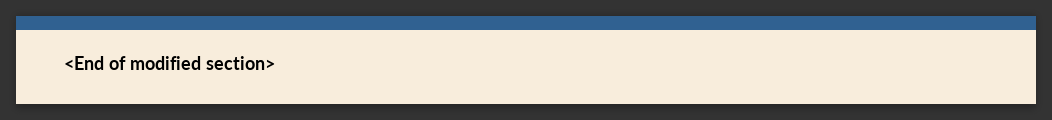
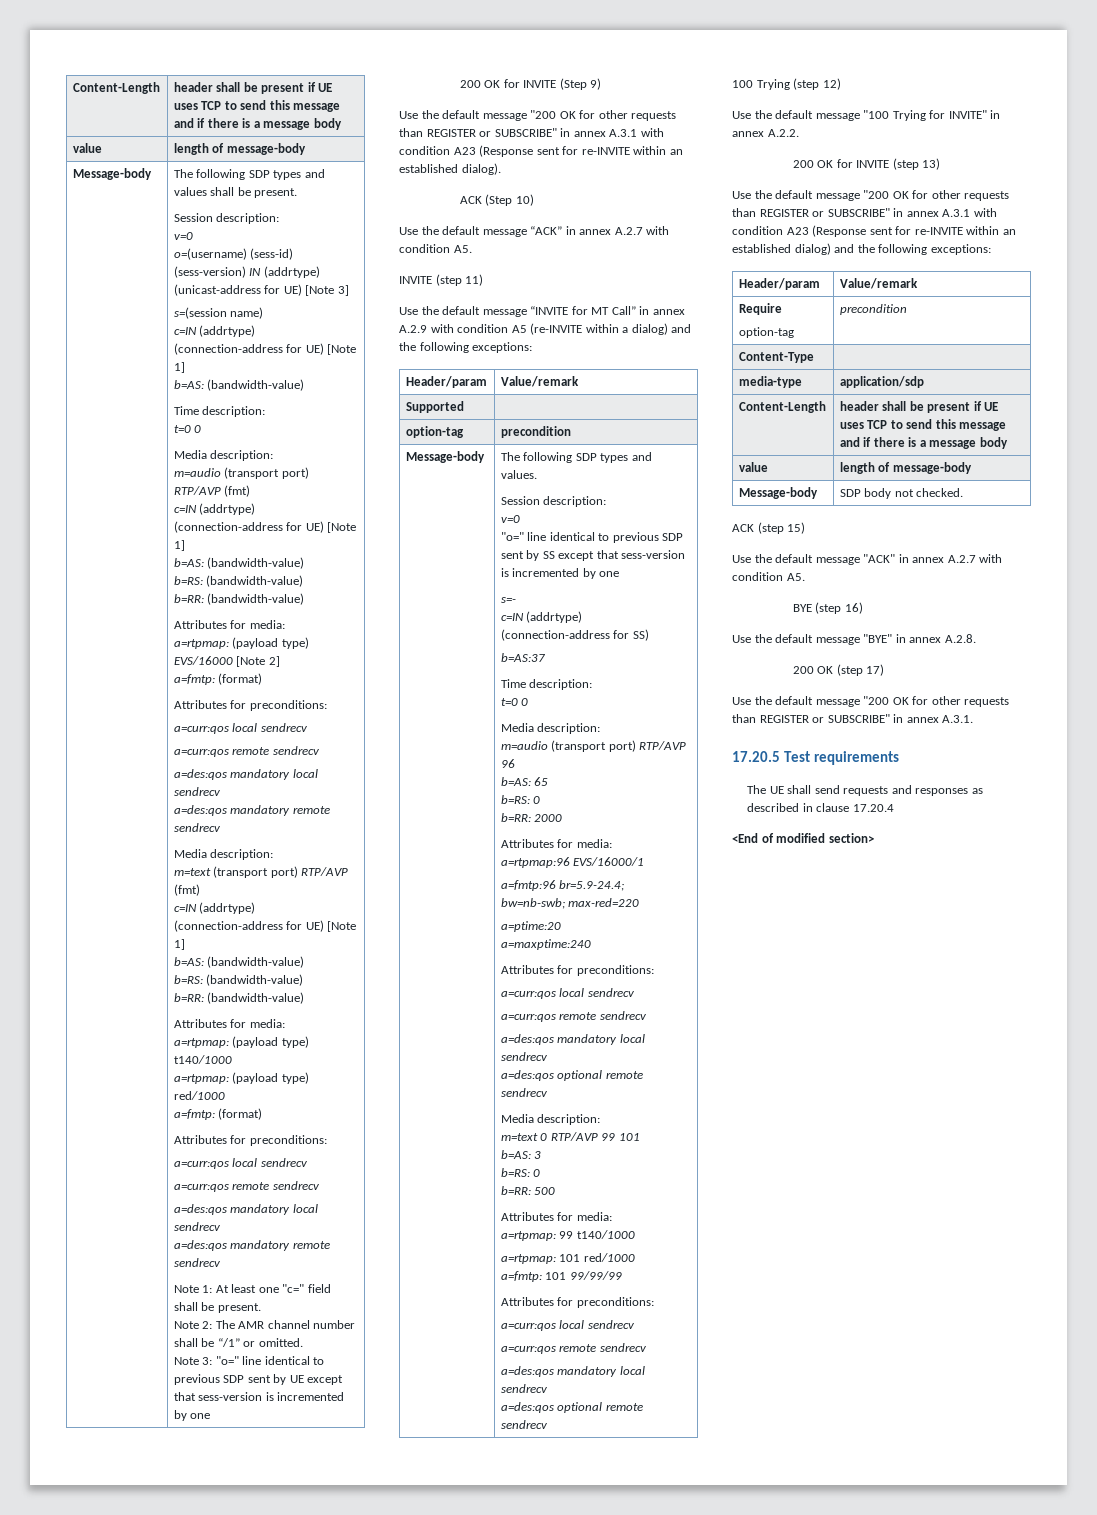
(64, 63) none -> [72,82,160,94] [173,82,333,94] [173,100,341,112] [173,118,343,130] [72,143,102,153] [173,143,306,155] [72,168,152,180] [173,169,325,180] [173,187,298,198] [173,213,280,224] [173,232,193,240] [173,248,294,260] [173,266,320,278] [173,284,349,296] [173,307,264,319] [173,325,256,337] [173,343,357,355] [173,362,185,373] [173,379,305,391] [173,406,266,417] [173,425,202,433] [173,450,274,461] [173,467,309,479] [173,485,251,497] [173,503,256,515] [173,521,357,533] [173,540,185,551] [173,557,305,569] [173,575,304,587] [173,593,305,605] [173,620,285,629] [173,637,309,649] [173,656,280,667] [173,673,263,685] [173,700,327,711] [173,723,308,734] [173,746,320,757] [173,769,318,780] [173,787,221,796] [173,805,330,816] [173,823,221,832] [173,849,274,860] [173,866,349,878] [173,884,200,896] [173,902,256,914] [173,920,357,932] [173,939,185,950] [173,956,305,968] [173,974,304,986] [173,992,305,1004] [173,1019,285,1028] [173,1036,309,1048] [173,1055,232,1064] [173,1072,309,1084] [173,1091,225,1100] [173,1108,263,1120] [173,1135,327,1146] [173,1158,308,1169] [173,1181,320,1192] [173,1204,318,1215] [173,1222,221,1231] [173,1240,330,1251] [173,1258,221,1267] [173,1284,332,1293] [173,1302,261,1313] [173,1320,356,1329] [173,1338,303,1347] [173,1356,325,1365] [173,1374,344,1385] [173,1392,345,1401] [173,1410,211,1421] [459,78,602,90] [399,110,677,121] [399,128,664,137] [399,145,683,157] [399,163,501,175] [459,194,534,206] [399,226,670,237] [399,244,472,253] [399,274,484,286] [399,306,685,317] [399,323,692,335] [399,342,533,353] [405,376,487,388] [500,376,579,387] [405,401,464,413] [405,426,464,438] [500,426,571,438] [405,451,485,463] [500,452,652,463] [500,470,537,479] [500,496,607,507] [500,515,520,523] [500,532,684,543] [500,550,686,561] [500,568,620,579] [500,597,516,603] [500,611,583,623] [500,629,649,641] [500,653,545,662] [500,679,593,690] [500,698,529,706] [500,723,601,734] [500,740,687,752] [500,759,515,768] [500,777,549,786] [500,795,541,804] [500,813,563,822] [500,839,612,848] [500,857,645,868] [500,880,625,891] [500,898,640,909] [500,921,561,932] [500,939,591,950] [500,965,654,976] [500,988,635,999] [500,1011,647,1022] [500,1034,645,1045] [500,1052,548,1061] [500,1070,643,1081] [500,1088,548,1097] [500,1114,601,1125] [500,1132,640,1141] [500,1150,542,1159] [500,1168,541,1177] [500,1186,556,1195] [500,1212,612,1221] [500,1230,635,1241] [500,1253,635,1264] [500,1271,622,1282] [500,1297,654,1308] [500,1320,635,1331] [500,1343,647,1354] [500,1366,645,1377] [500,1384,548,1393] [500,1402,643,1413] [500,1420,548,1429] [732,78,841,90] [732,110,1001,121] [732,129,799,137] [792,158,941,170] [732,190,1010,201] [732,208,997,217] [732,225,1016,237] [732,243,991,255] [738,278,820,290] [839,278,918,289] [738,303,782,315] [738,327,794,338] [839,304,907,315] [738,352,814,363] [738,376,802,388] [839,376,924,388] [738,401,826,413] [839,401,999,413] [839,419,1007,431] [839,437,1009,449] [738,462,768,472] [839,462,972,474] [738,487,818,499] [839,488,964,499] [732,522,806,534] [732,554,1003,565] [732,572,805,581] [792,602,863,614] [732,634,976,645] [792,664,885,676] [732,696,1010,707] [732,714,974,723] [732,751,900,765] [747,785,983,796] [747,803,894,812] Content-Length | header shall be present if UE uses TCP to send this message and if there is a message body // value | length of message-body // Message-body | The following SDP types and values shall be present. // Session description: // v=0 // o=(username) (sess-id) (sess-version) IN (addrtype) (unicast-address for UE) [Note 3] // s=(session name) // c=IN (addrtype) (connection-address for UE) [Note 1] // b=AS: (bandwidth-value) // Time description: // t=0 0 // Media description: // m=audio (transport port) RTP/AVP (fmt) // c=IN (addrtype) (connection-address for UE) [Note 1] // b=AS: (bandwidth-value) // b=RS: (bandwidth-value) // b=RR: (bandwidth-value) // Attributes for media: // a=rtpmap: (payload type) EVS/16000 [Note 2] // a=fmtp: (format) // Attributes for preconditions: // a=curr:qos local sendrecv // a=curr:qos remote sendrecv // a=des:qos mandatory local sendrecv // a=des:qos mandatory remote sendrecv // Media description: // m=text (transport port) RTP/AVP (fmt) // c=IN (addrtype) (connection-address for UE) [Note 1] // b=AS: (bandwidth-value) // b=RS: (bandwidth-value) // b=RR: (bandwidth-value) // Attributes for media: // a=rtpmap: (payload type) t140/1000 // a=rtpmap: (payload type) red/1000 // a=fmtp: (format) // Attributes for preconditions: // a=curr:qos local sendrecv // a=curr:qos remote sendrecv // a=des:qos mandatory local sendrecv // a=des:qos mandatory remote sendrecv // Note 1: At least one "c=" field shall be present. // Note 2: The AMR channel number shall be “/1” or omitted. // Note 3: "o=" line identical to previous SDP sent by UE except that sess-version is incremented by one // 200 OK for INVITE (Step 9) // Use the default message "200 OK for other requests than REGISTER or SUBSCRIBE" in annex A.3.1 with condition A23 (Response sent for re-INVITE within an established dialog). // ACK (Step 10) // Use the default message “ACK” in annex A.2.7 with condition A5. // INVITE (step 11) // Use the default message “INVITE for MT Call” in annex A.2.9 with condition A5 (re-INVITE within a dialog) and the following exceptions: // Header/param | Value/remark // Supported | // option-tag | precondition // Message-body | The following SDP types and values. // Session description: // v=0 // "o=" line identical to previous SDP sent by SS except that sess-version is incremented by one // s=- // c=IN (addrtype) (connection-address for SS) // b=AS:37 // Time description: // t=0 0 // Media description: // m=audio (transport port) RTP/AVP 96 // b=AS: 65 // b=RS: 0 // b=RR: 2000 // Attributes for media: // a=rtpmap:96 EVS/16000/1 // a=fmtp:96 br=5.9-24.4; bw=nb-swb; max-red=220 // a=ptime:20 // a=maxptime:240 // Attributes for preconditions: // a=curr:qos local sendrecv // a=curr:qos remote sendrecv // a=des:qos mandatory local sendrecv // a=des:qos optional remote sendrecv // Media description: // m=text 0 RTP/AVP 99 101 // b=AS: 3 // b=RS: 0 // b=RR: 500 // Attributes for media: // a=rtpmap: 99 t140/1000 // a=rtpmap: 101 red/1000 // a=fmtp: 101 99/99/99 // Attributes for preconditions: // a=curr:qos local sendrecv // a=curr:qos remote sendrecv // a=des:qos mandatory local sendrecv // a=des:qos optional remote sendrecv // 100 Trying (step 12) // Use the default message "100 Trying for INVITE" in annex A.2.2. // 200 OK for INVITE (step 13) // Use the default message "200 OK for other requests than REGISTER or SUBSCRIBE" in annex A.3.1 with condition A23 (Response sent for re-INVITE within an established dialog) and the following exceptions: // Header/param | Value/remark // Require // option-tag | precondition // Content-Type | // media-type | application/sdp // Content-Length | header shall be present if UE uses TCP to send this message and if there is a message body // value | length of message-body // Message-body | SDP body not checked. // ACK (step 15) // Use the default message "ACK" in annex A.2.7 with condition A5. // BYE (step 16) // Use the default message "BYE" in annex A.2.8. // 200 OK (step 17) // Use the default message "200 OK for other requests than REGISTER or SUBSCRIBE" in annex A.3.1. // 17.20.5 Test requirements // The UE shall send requests and responses as described in clause 17.20.4 //

